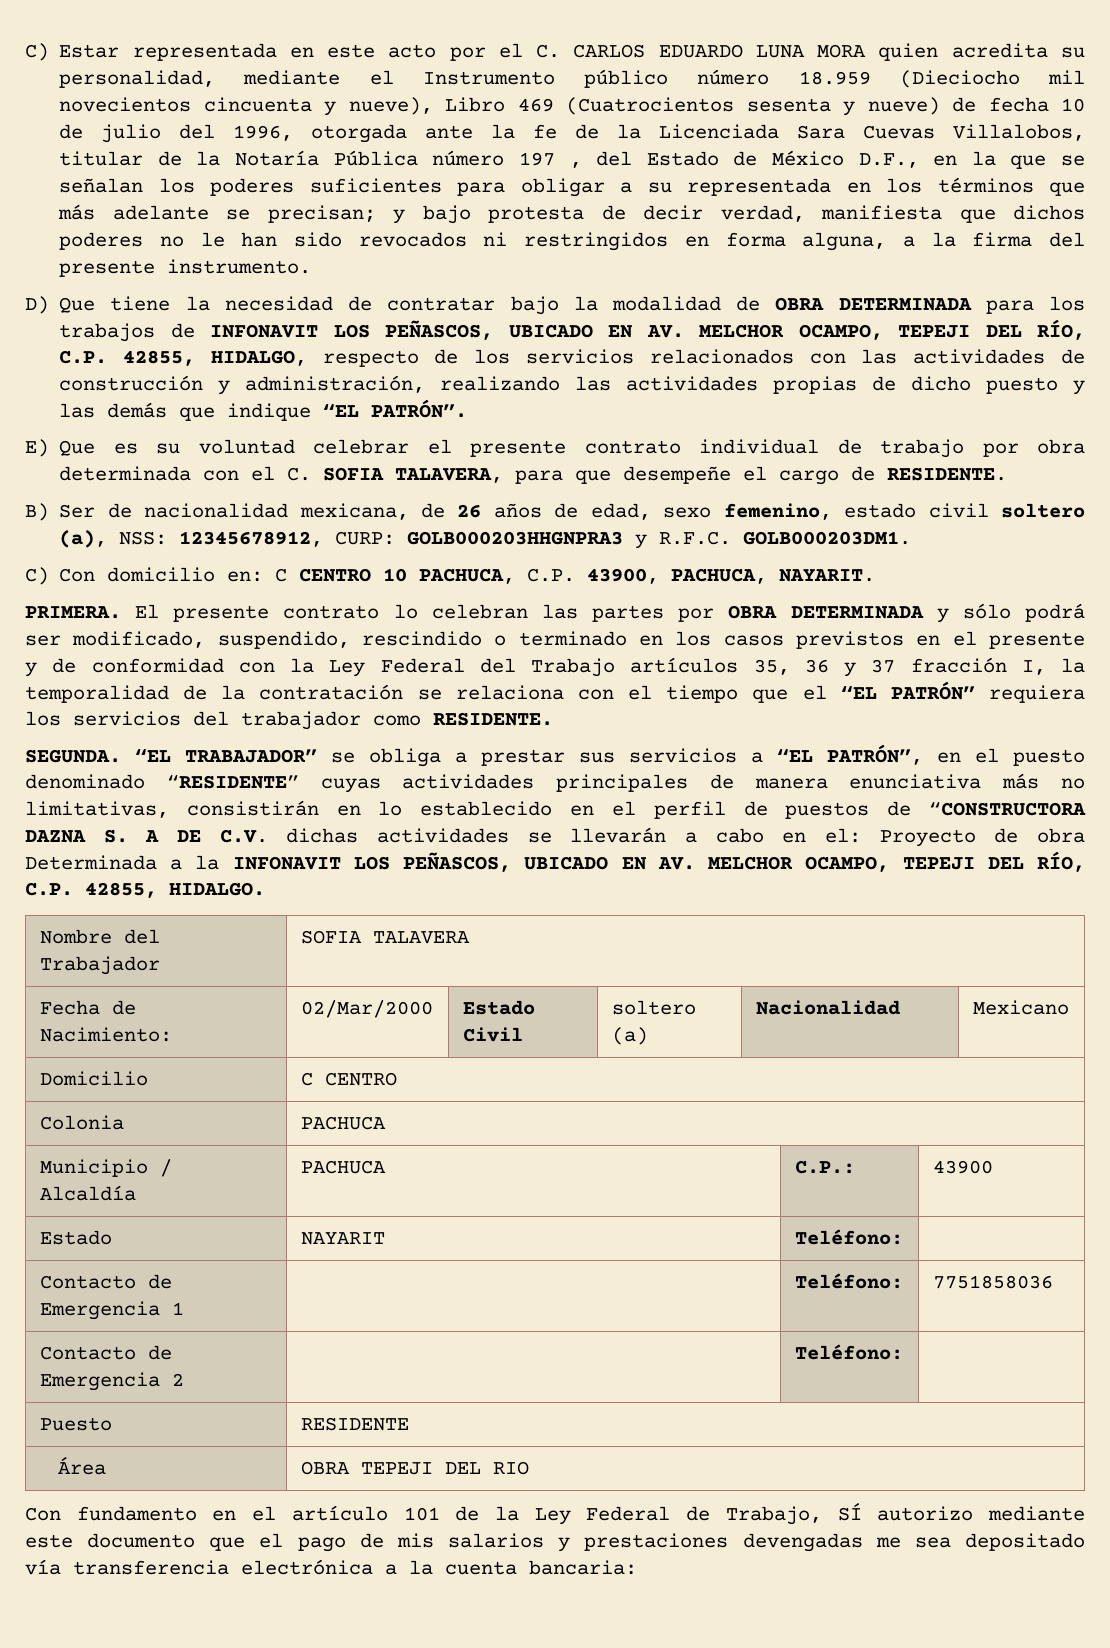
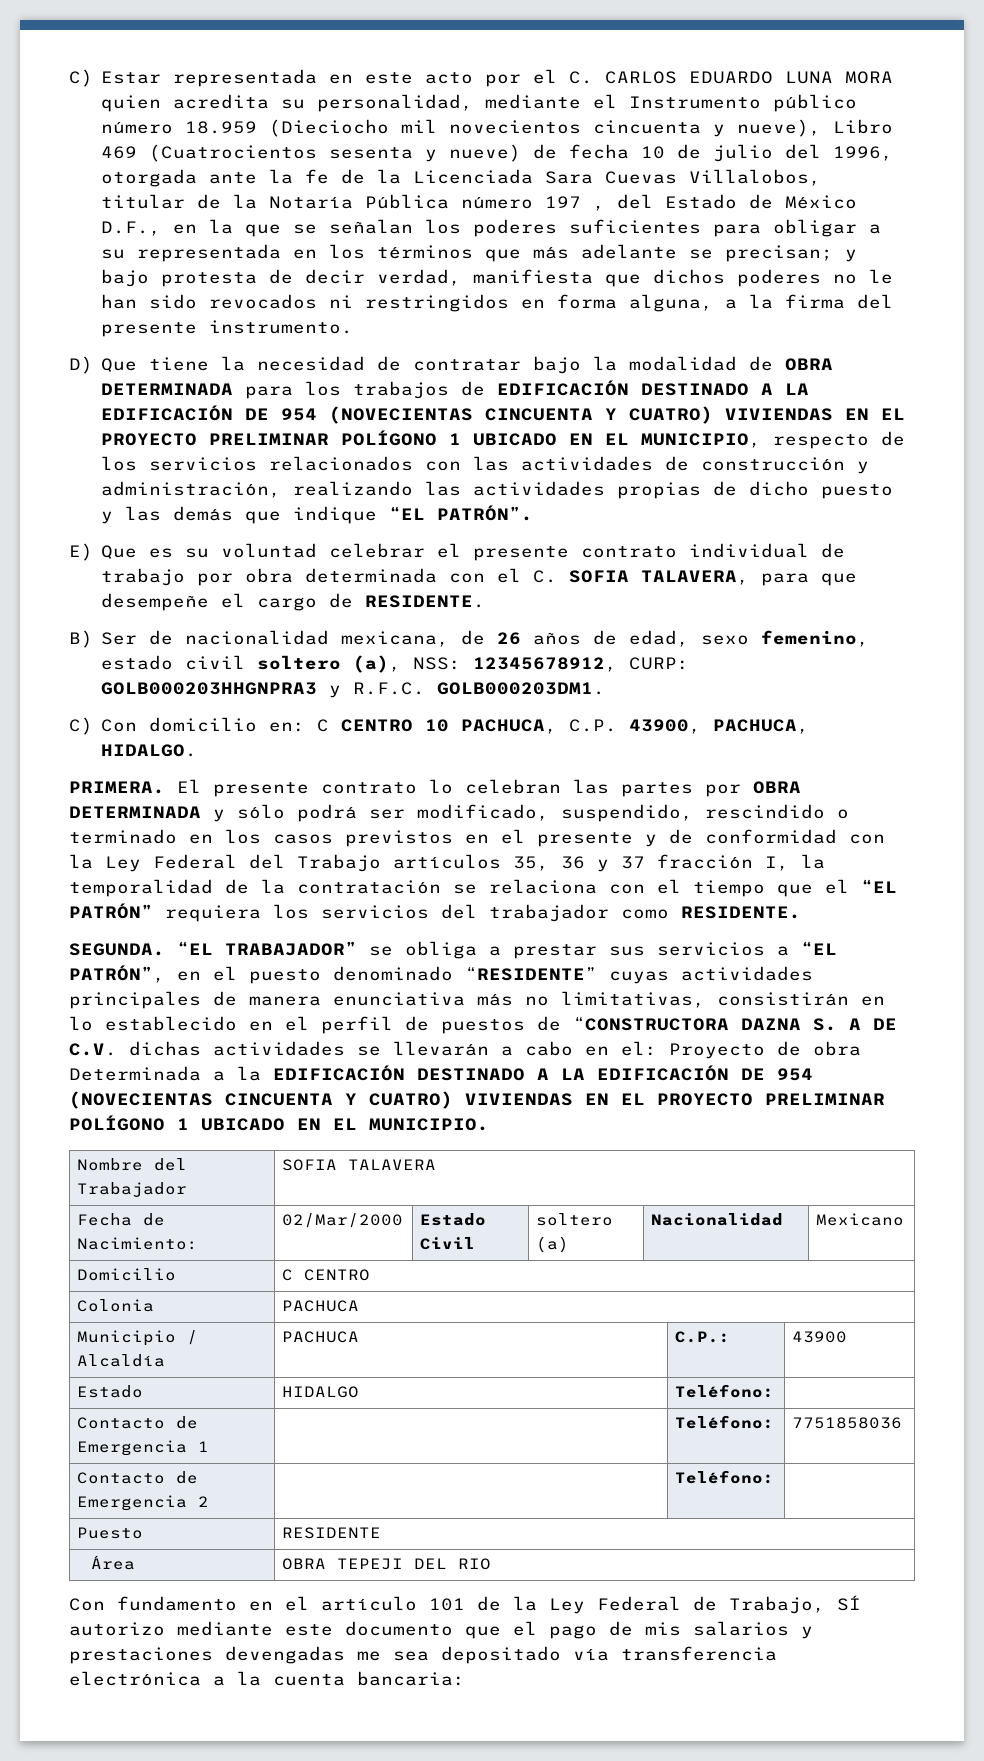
[210,319,1085,340] [59,350,307,366] INFONAVIT LOS PEÑASCOS, UBICADO EN AV. MELCHOR OCAMPO, TEPEJI DEL RÍO, C.P. 42855, HIDALGO, -> [497,380,810,396] [101,405,906,424] [101,430,762,448] EDIFICACIÓN DESTINADO A LA EDIFICACIÓN DE 954 (NOVECIENTAS CINCUENTA Y CUATRO) VIVIENDAS EN EL PROYECTO PRELIMINAR POLÍGONO 1 UBICADO EN EL MUNICIPIO,
[779,569,876,582] NAYARIT. -> [101,744,198,757] HIDALGO.
[232,851,1086,872] [25,882,265,898] INFONAVIT LOS PEÑASCOS, UBICADO EN AV. MELCHOR OCAMPO, TEPEJI DEL RÍO, C.P. 42855, HIDALGO. -> [273,1065,813,1081] [69,1091,885,1109] [69,1115,489,1131] EDIFICACIÓN DESTINADO A LA EDIFICACIÓN DE 954 (NOVECIENTAS CINCUENTA Y CUATRO) VIVIENDAS EN EL PROYECTO PRELIMINAR POLÍGONO 1 UBICADO EN EL MUNICIPIO.
[300,1232,385,1245] NAYARIT -> [282,1386,360,1398] HIDALGO

